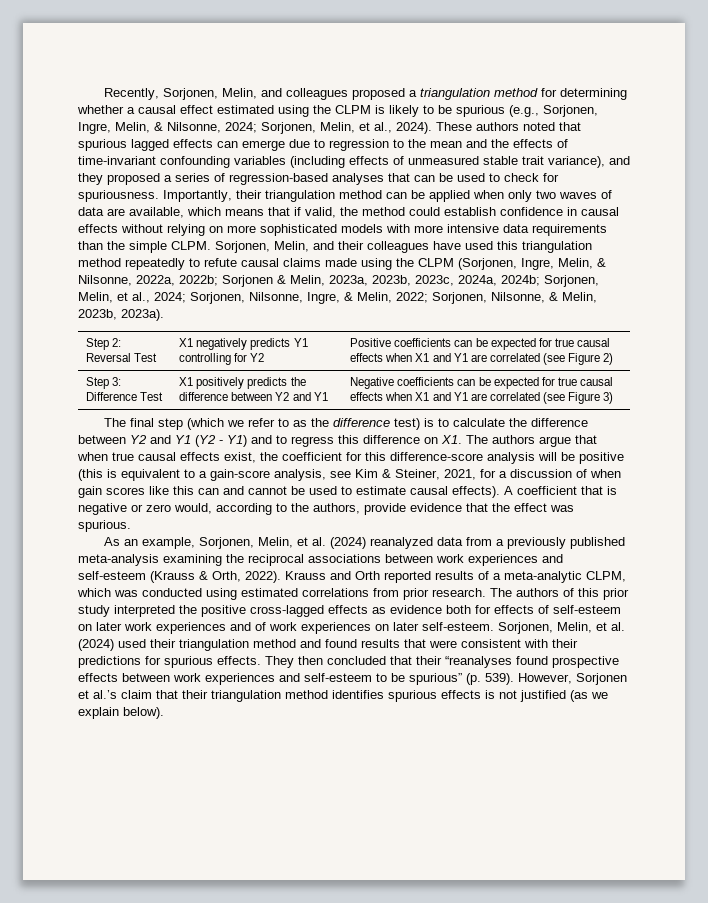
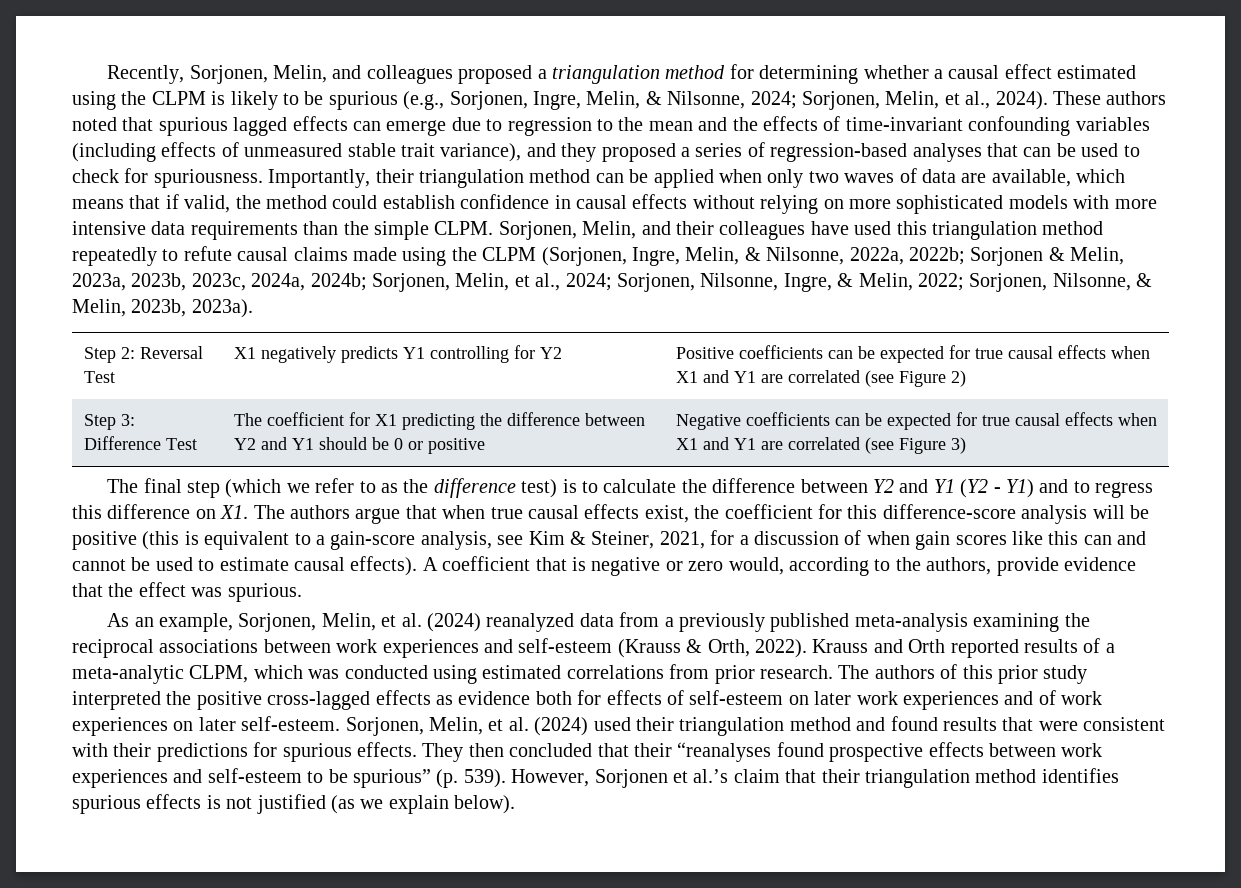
[179,377,306,389] [179,392,328,401] X1 positively predicts the difference between Y2 and Y1 -> [233,412,645,430] [233,437,485,454] The coefficient for X1 predicting the difference between Y2 and Y1 should be 0 or positive

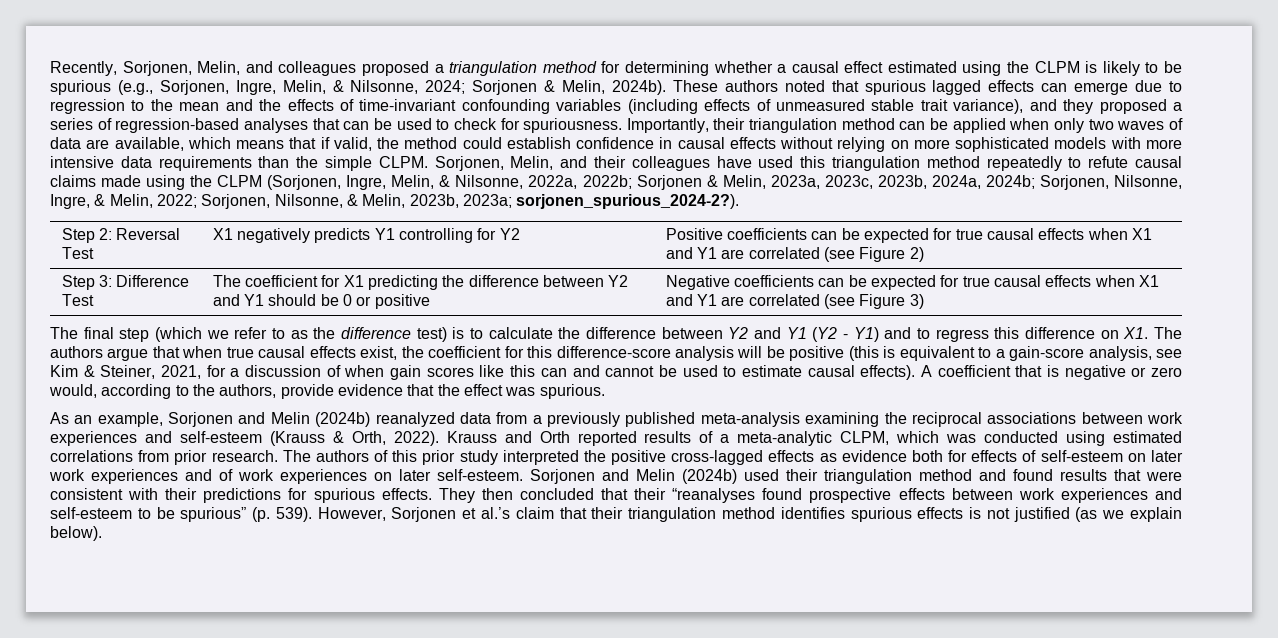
[801,91,1048,110] Sorjonen, Melin, et al., 2024). -> [472,80,667,95] Sorjonen & Melin, 2024b).
[131,273,246,291] 2023b, 2023c, -> [824,175,927,189] 2023c, 2023b,
[455,273,695,292] Melin, et al., 2024; Sorjonen, -> (1109, 182) none
[191,299,253,318] 2023a). -> [462,194,740,209] 2023a; sorjonen_spurious_2024-2?).
[238,613,482,632] Sorjonen, Melin, et al. (2024) -> [168,412,371,427] Sorjonen and Melin (2024b)
[345,717,589,736] Sorjonen, Melin, et al. (2024) -> [530,469,737,484] Sorjonen and Melin (2024b)

